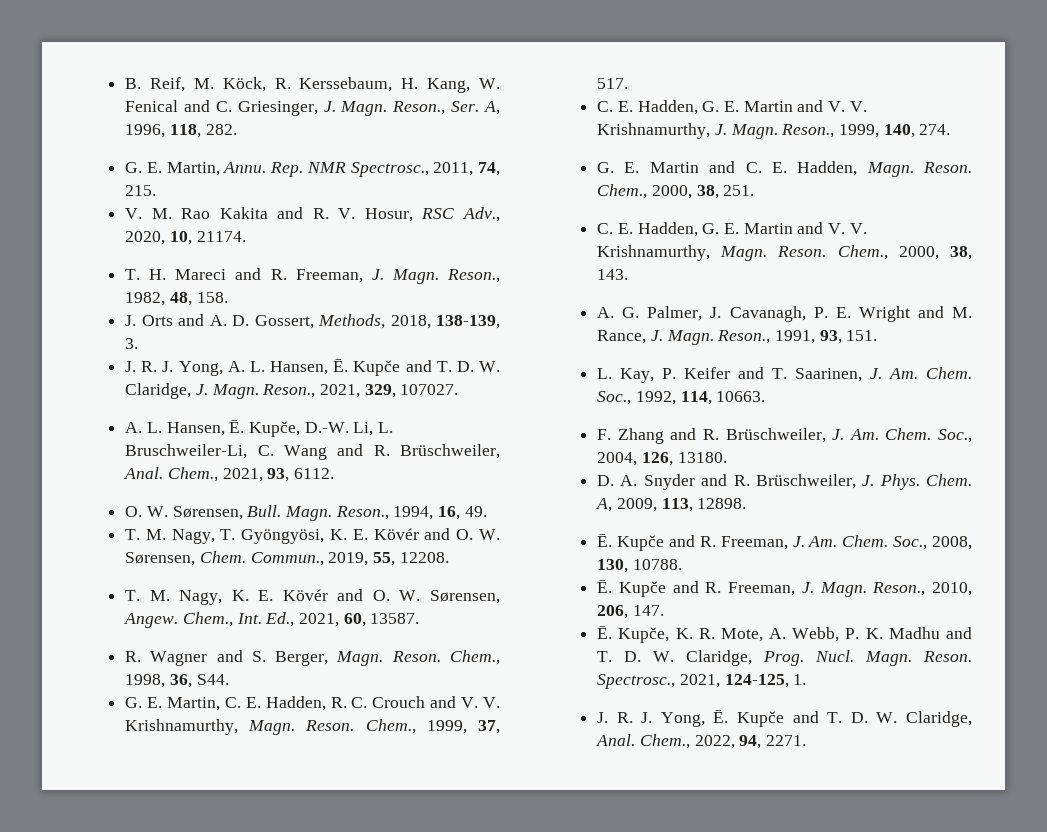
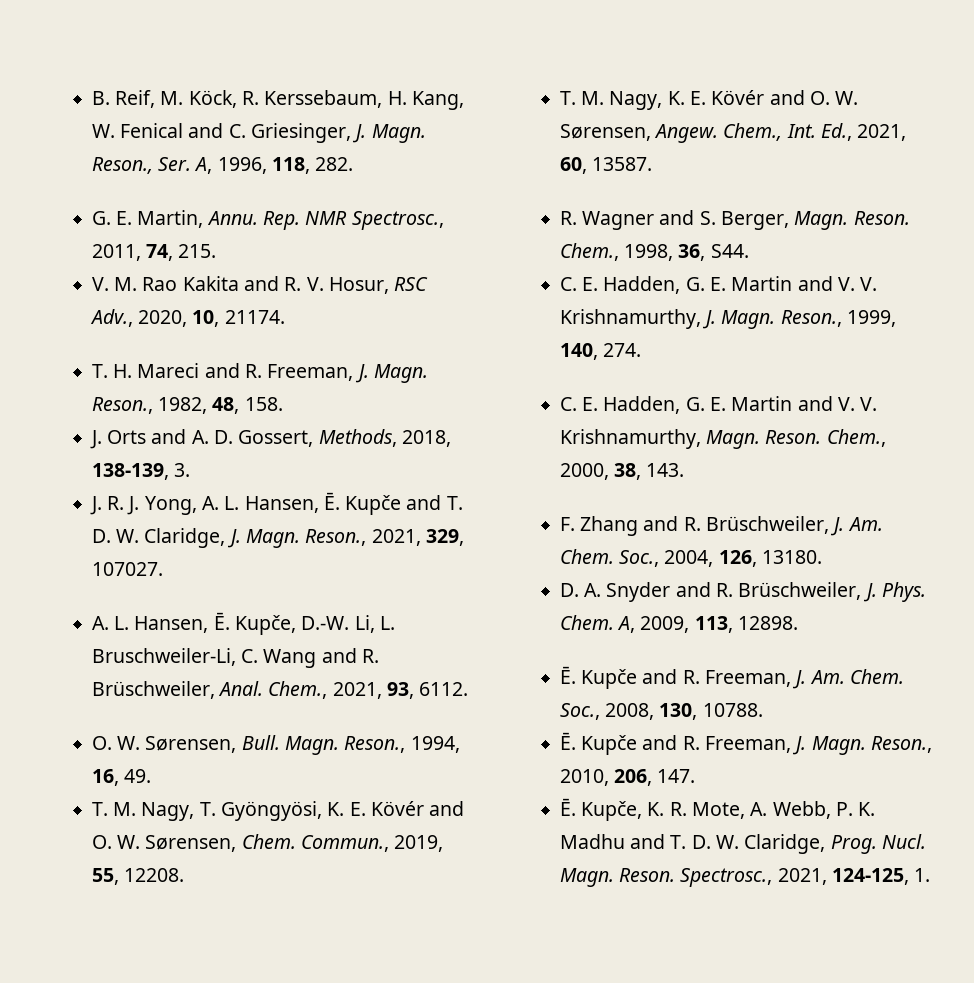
[125,696,500,711] [125,719,500,735] [597,78,629,89] // G. E. Martin, C. E. Hadden, R. C. Crouch and V. V. Krishnamurthy, Magn. Reson. Chem., 1999, 37, 517. -> (749, 251) none
[597,161,972,177] [597,184,755,199] // G. E. Martin and C. E. Hadden, Magn. Reson. Chem., 2000, 38, 251. -> (642, 350) none
[597,306,972,322] [597,330,878,345] [597,367,972,383] [597,391,766,405] // A. G. Palmer, J. Cavanagh, P. E. Wright and M. Rance, J. Magn. Reson., 1991, 93, 151. // L. Kay, P. Keifer and T. Saarinen, J. Am. Chem. Soc., 1992, 114, 10663. -> (685, 470) none
[597,710,973,727] [596,734,807,749] // J. R. J. Yong, Ē. Kupče and T. D. W. Claridge, Anal. Chem., 2022, 94, 2271. -> (931, 875) none

